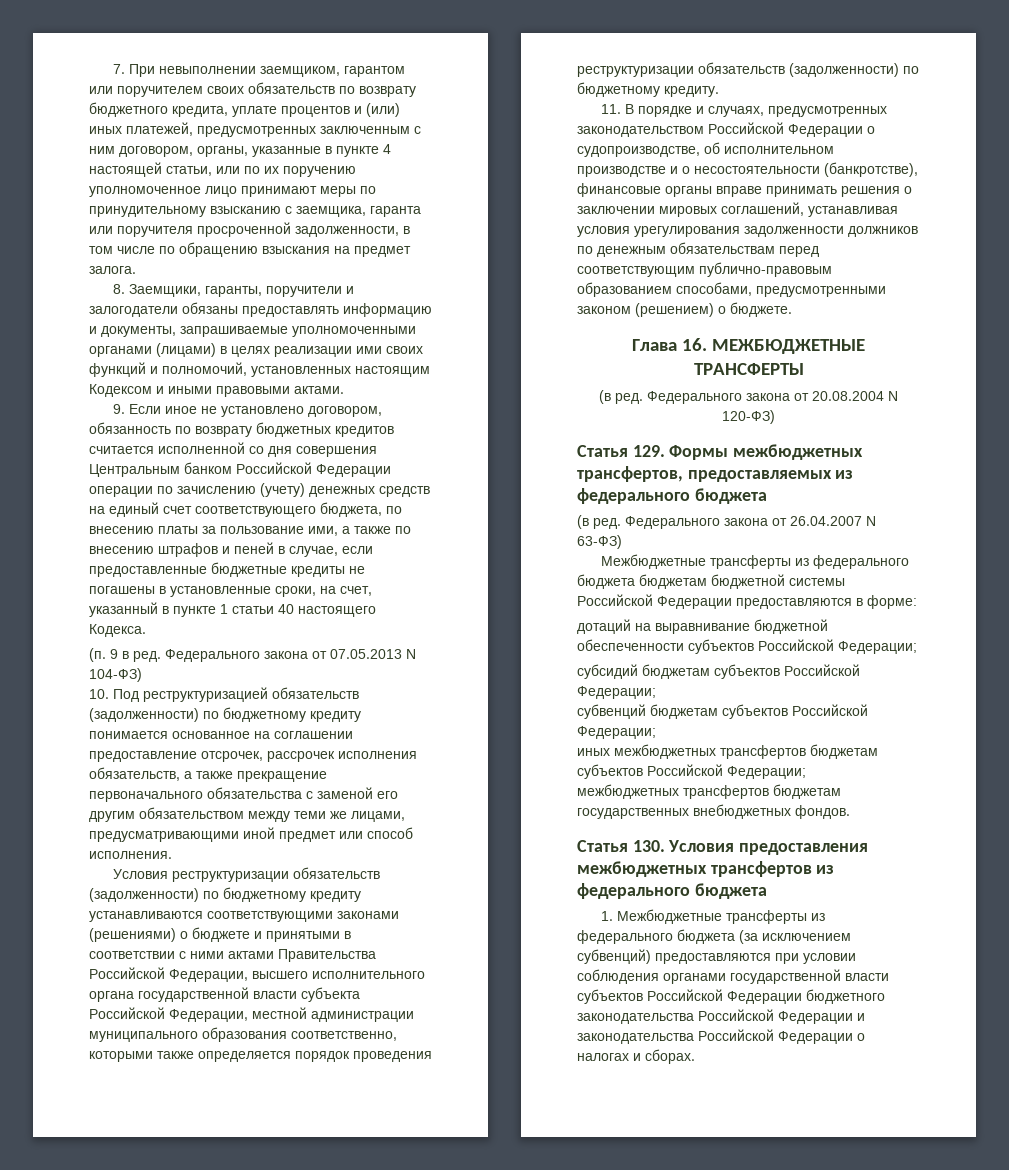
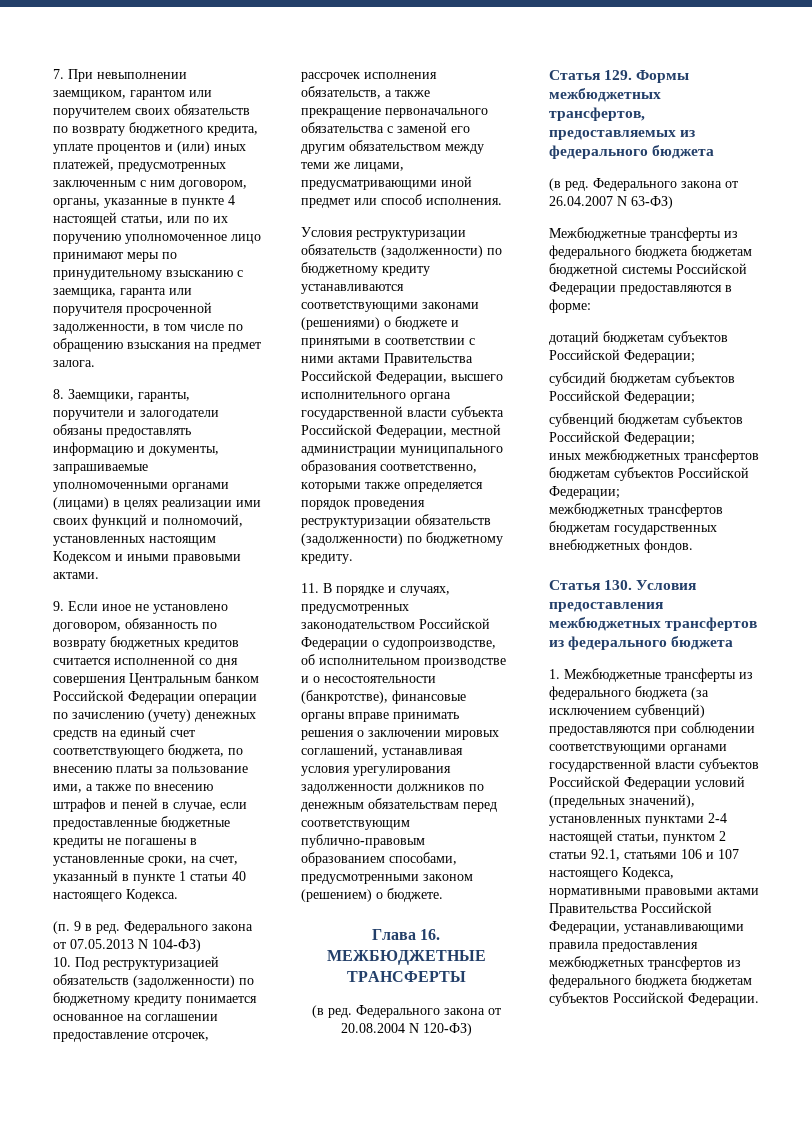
[635,619,828,634] [577,639,684,651] на выравнивание бюджетной обеспеченности -> [603,331,664,345] бюджетам
[803,953,856,964] [577,969,659,984] условии соблюдения -> [681,722,755,736] [549,744,666,754] соблюдении соответствующими
[806,989,885,1004] [577,1009,865,1024] [577,1029,865,1044] [577,1049,695,1064] бюджетного законодательства Российской Федерации и законодательства Российской Федерации о налогах и сборах. -> [695,776,745,790] [549,794,695,808] [549,813,727,826] [549,830,726,844] [549,849,739,861] [549,867,674,880] [549,888,759,898] [549,902,712,916] [549,921,744,934] [549,942,698,952] [549,956,741,970] [549,974,752,988] [549,992,759,1006] условий (предельных значений), установленных пунктами 2-4 настоящей статьи, пунктом 2 статьи 92.1, статьями 106 и 107 настоящего Кодекса, нормативными правовыми актами Правительства Российской Федерации, устанавливающими правила предоставления межбюджетных трансфертов из федерального бюджета бюджетам субъектов Российской Федерации.

